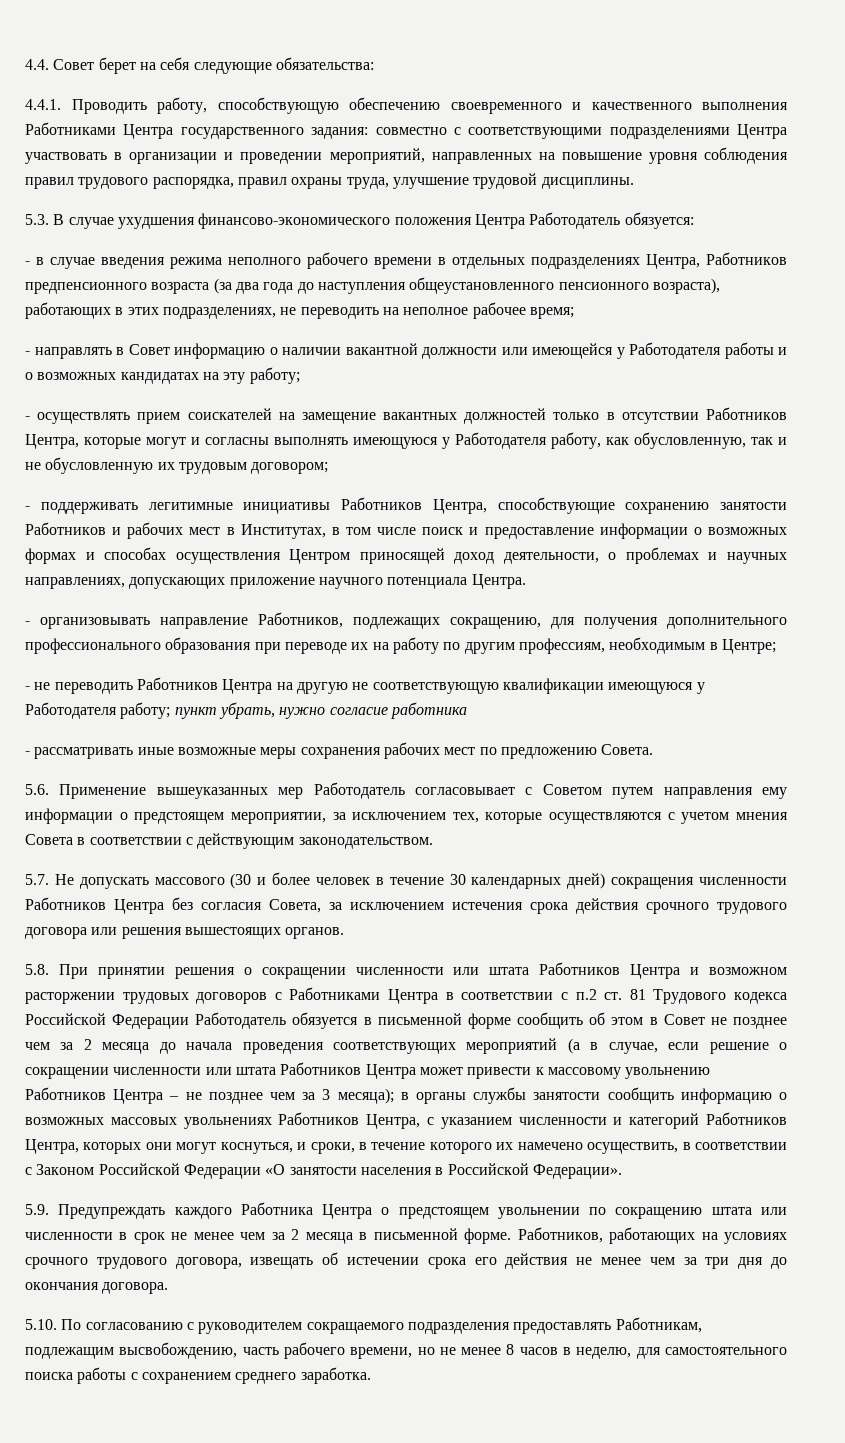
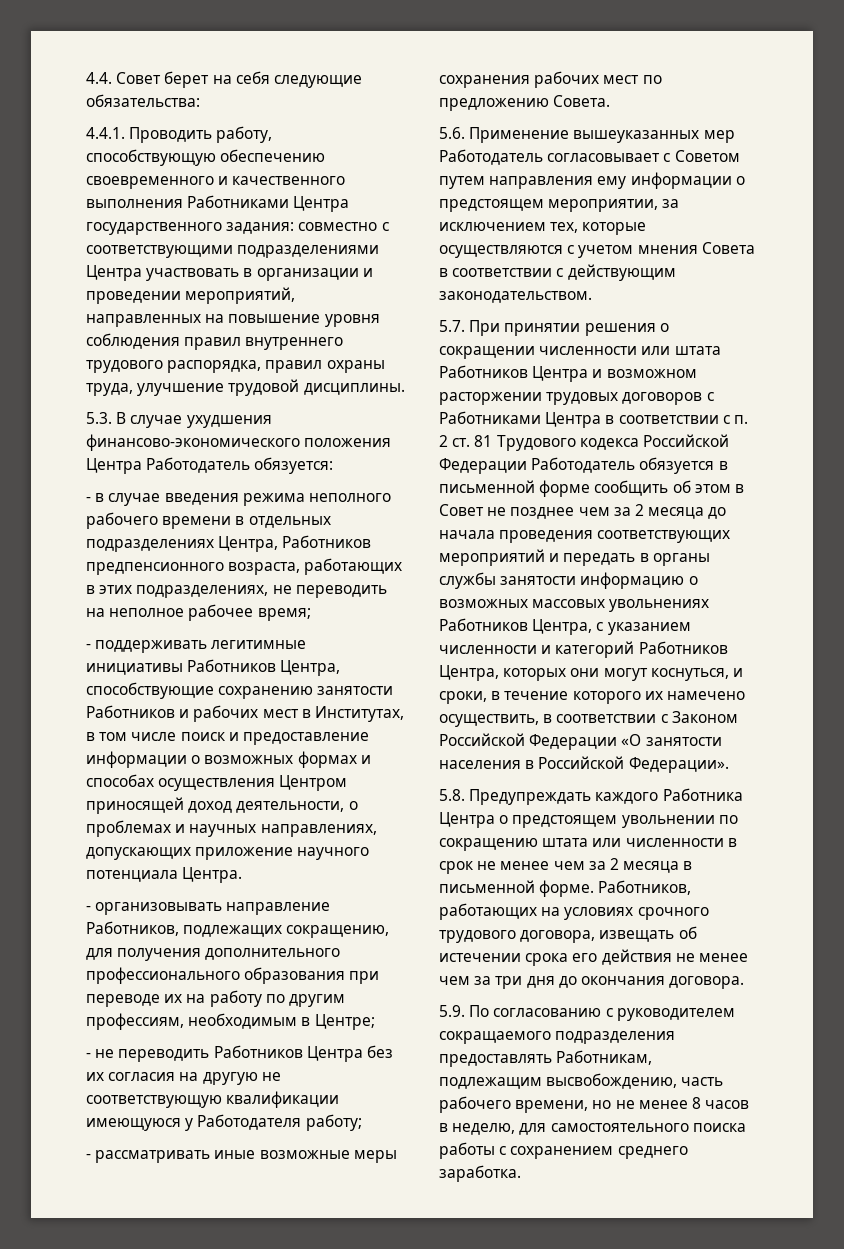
(74, 183) none -> [245,337,344,350] внутреннего
[151,277,720,294] возраста (за два года до наступления общеустановленного пенсионного возраста), -> [228,562,301,575] возраста,
[25,342,787,359] [25,367,300,384] [25,407,787,424] [25,432,787,449] [25,457,329,474] // - направлять в Совет информацию о наличии вакантной должности или имеющейся у Работодателя работы и о возможных кандидатах на эту работу; // - осуществлять прием соискателей на замещение вакантных должностей только в отсутствии Работников Центра, которые могут и согласны выполнять имеющуюся у Работодателя работу, как обусловленную, так и не обусловленную их трудовым договором; -> (311, 614) none
(273, 686) none -> [366,1045,393,1058] [86,1072,176,1081] без их согласия
[174,702,467,719] пункт убрать, нужно согласие работника -> (362, 1122) none
[54,872,787,889] [25,897,787,914] [25,927,345,939] [25,964,49,975] Не допускать массового (30 и более человек в течение 30 календарных дней) сокращения численности Работников Центра без согласия Совета, за исключением истечения срока действия срочного трудового договора или решения вышестоящих органов. // 5.8. -> (465, 326) none
[575,989,597,1000] п.2 -> [733,415,748,424] [439,435,448,447] п. 2
[567,1038,788,1054] [25,1062,711,1079] [25,1087,394,1104] (а в случае, если решение о сокращении численности или штата Работников Центра может привести к массовому увольнению Работников Центра – не позднее чем за 3 месяца); -> [549,553,636,566] и передать
[607,1087,674,1104] сообщить -> (577, 580) none
[25,1204,49,1215] 5.9. -> [439,789,465,801] 5.8.
[25,1319,57,1330] 5.10. -> [439,1005,465,1017] 5.9.

